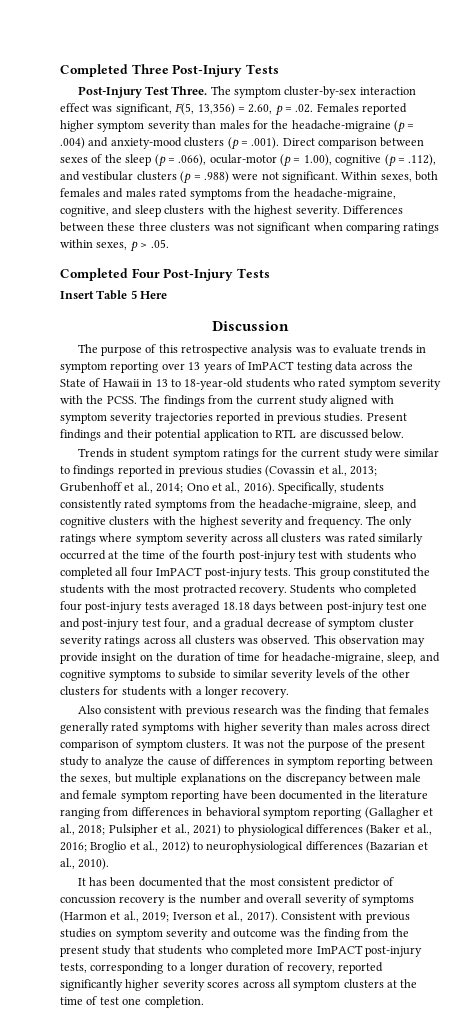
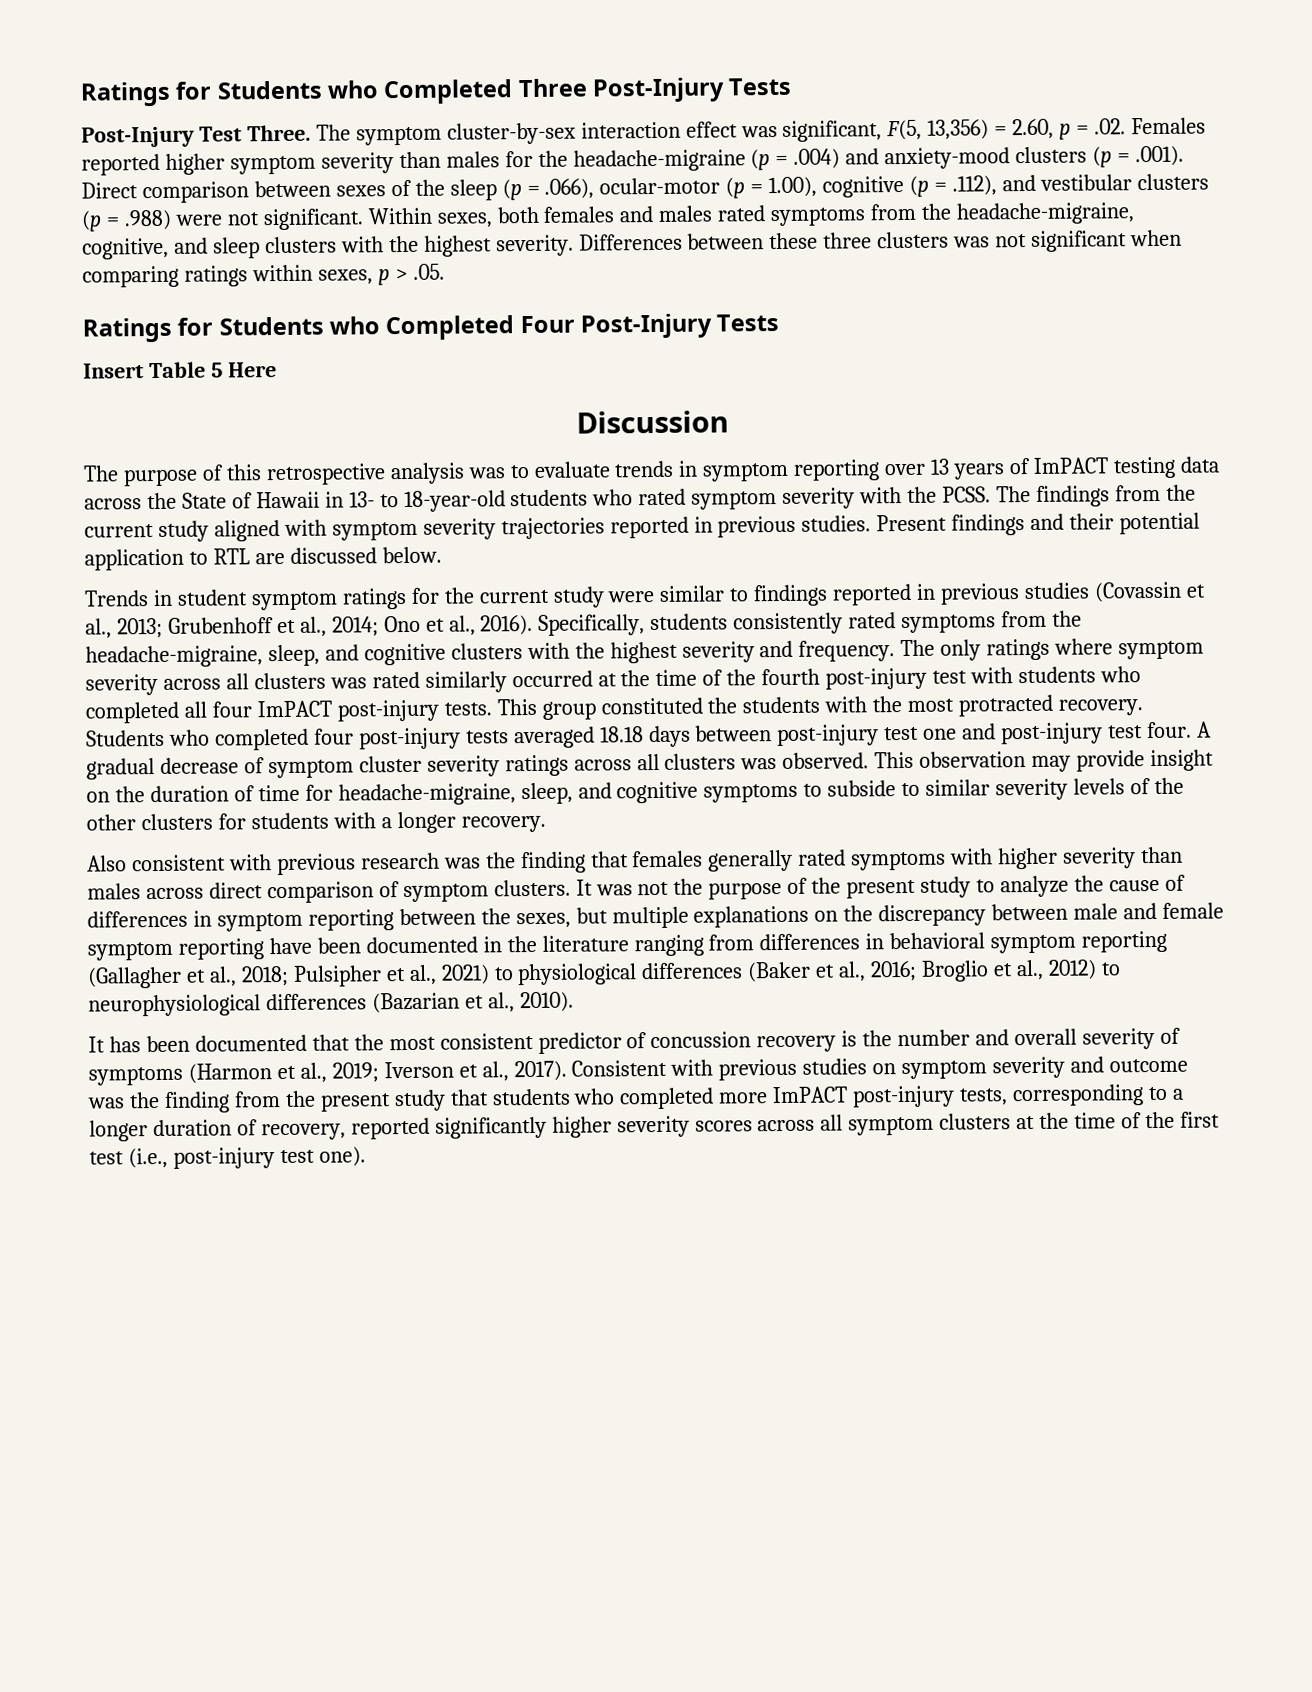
(60, 70) none -> [80,80,379,107] Ratings for Students who
(169, 243) none -> [82,316,381,343] Ratings for Students who
[155,379,168,387] 13 -> [348,491,375,508] 13-
[164,618,221,629] four, and a -> [1147,721,1212,739] four. A
[99,996,204,1008] test one completion. -> [1144,1111,1220,1129] [89,1146,366,1169] the first test (i.e., post-injury test one).

